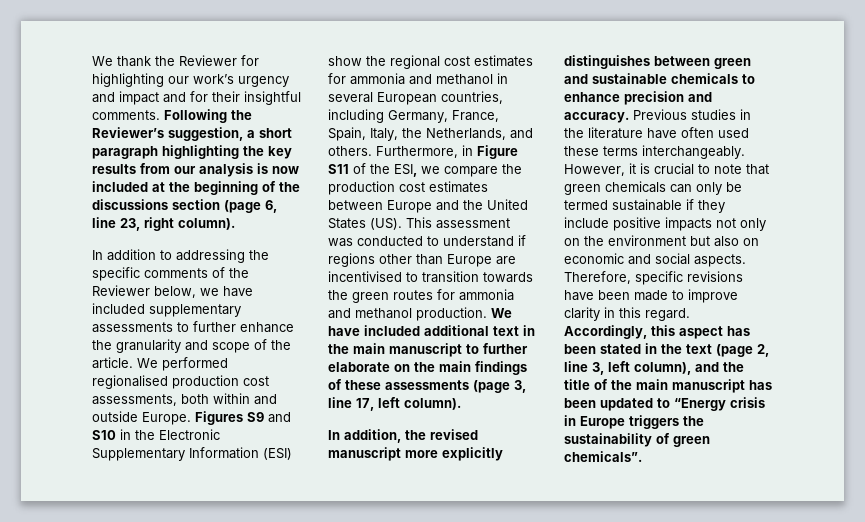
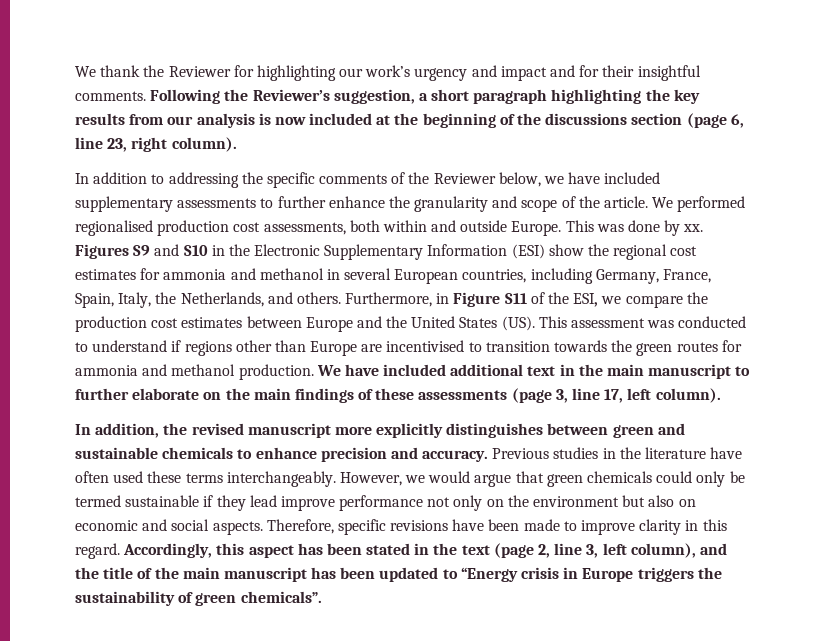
(191, 418) none -> [565,220,704,236] This was done by xx.
[629,163,742,175] it is crucial to note -> [405,471,512,487] we would argue
[670,184,692,193] can -> [656,471,693,483] could
[564,217,712,231] include positive impacts -> [249,495,424,511] lead improve performance

